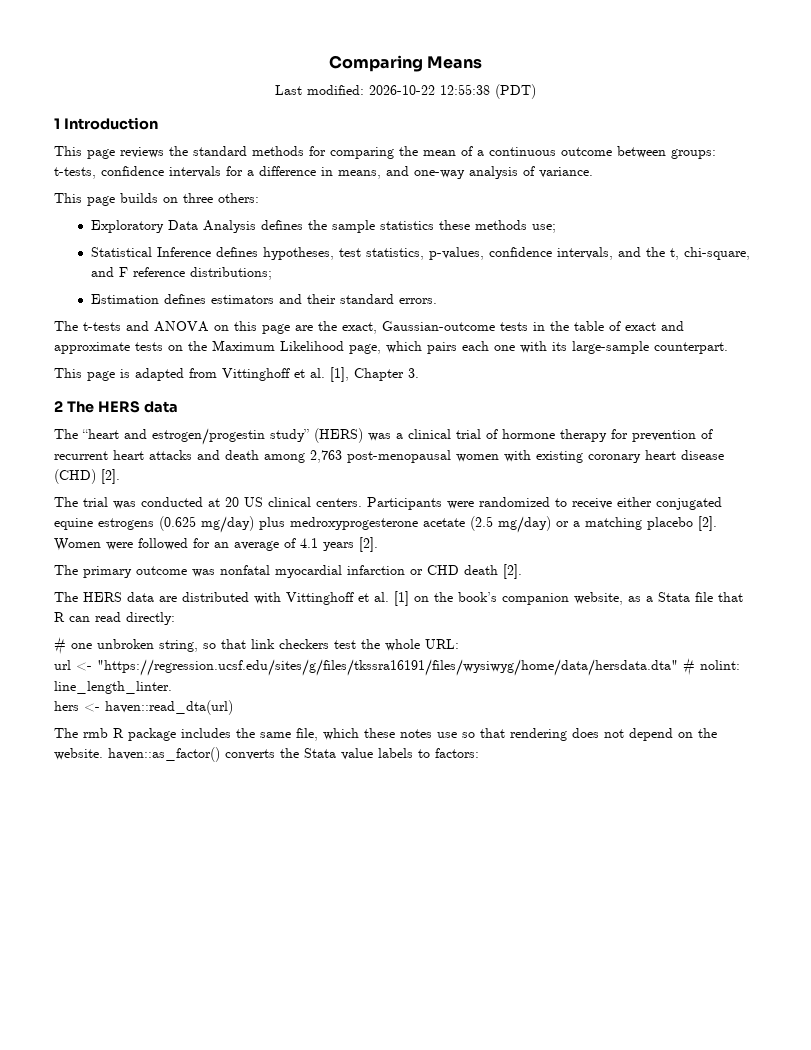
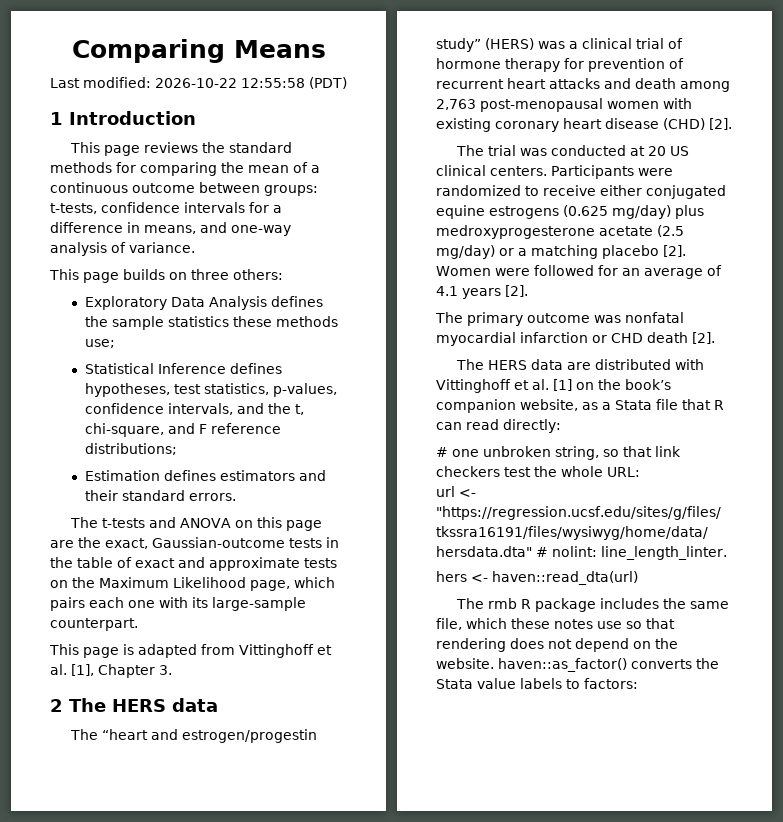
[440,84,490,95] 12:55:38 -> [241,78,305,88] 12:55:58

